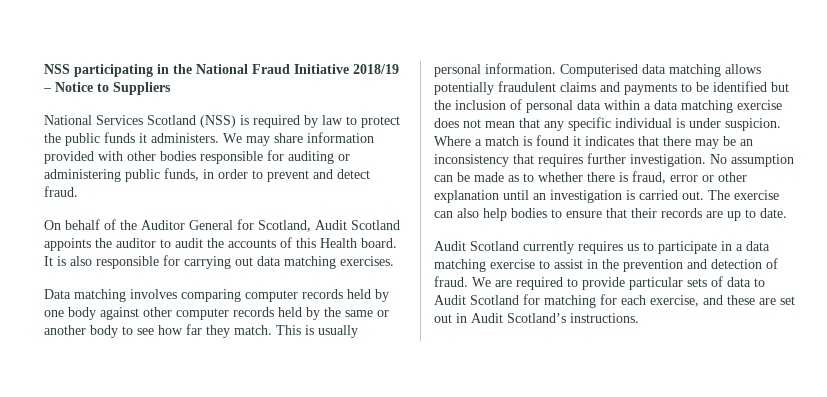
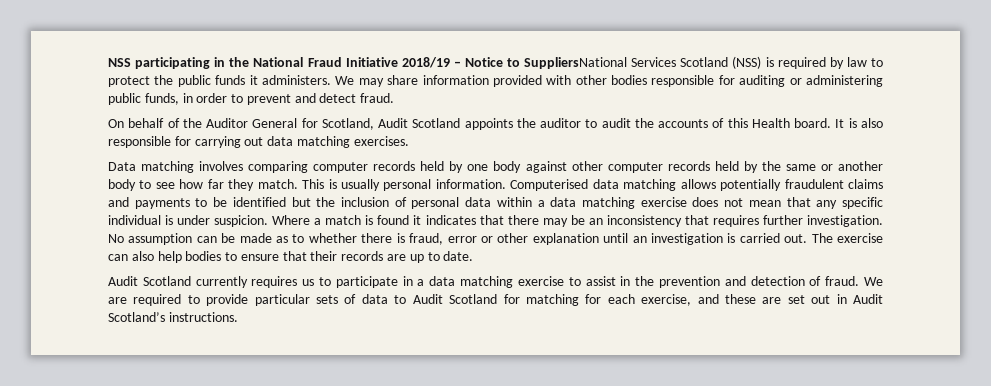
[113,82,171,95] [44,115,92,125] Suppliers // National -> [524,57,628,69] SuppliersNational

